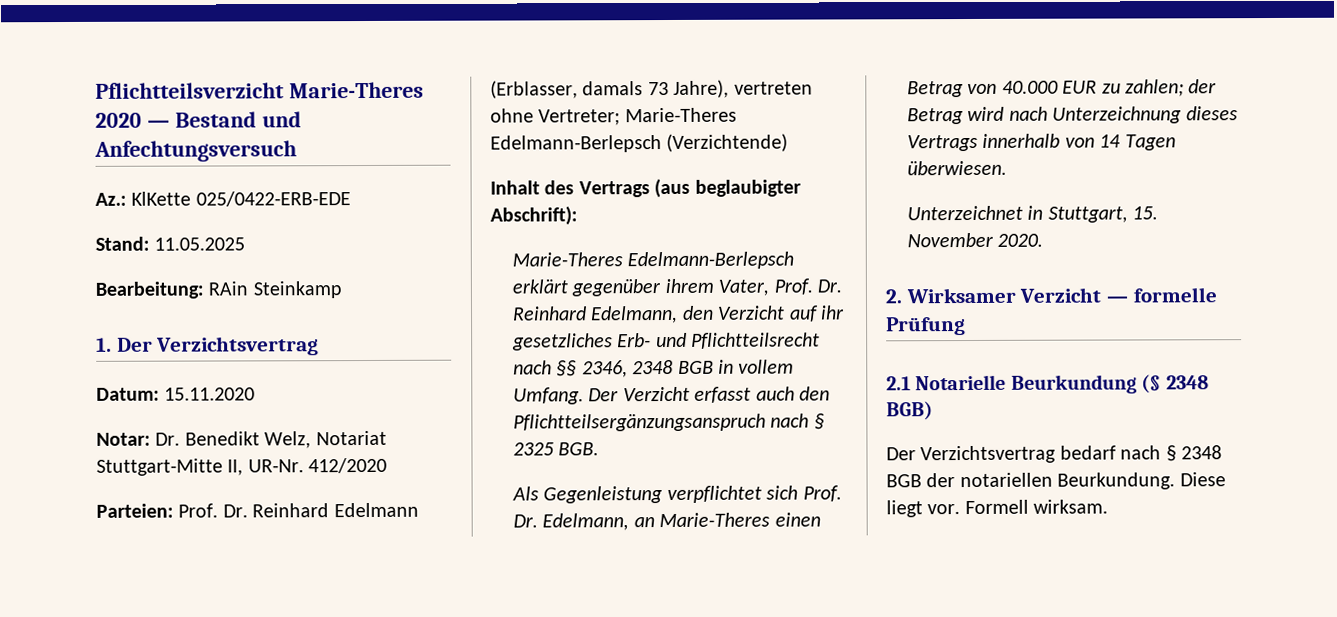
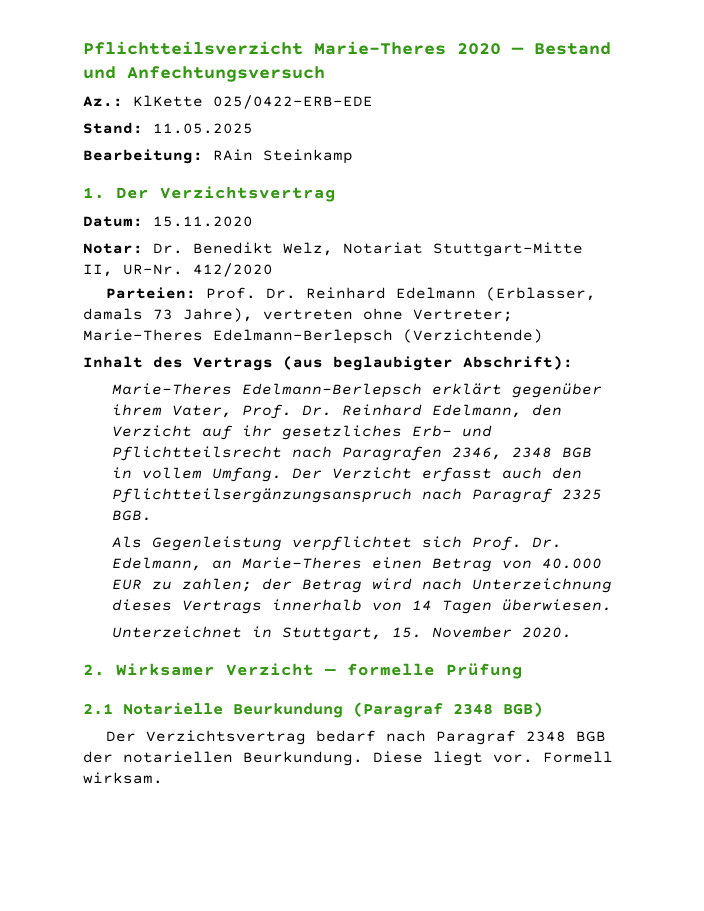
[556,360,578,377] §§ -> [342,446,443,461] Paragrafen
[813,413,825,430] § -> [472,488,554,503] Paragraf
[1141,374,1162,394] (§ -> [353,702,443,718] (Paragraf
[1165,445,1177,462] § -> [436,730,517,745] Paragraf

